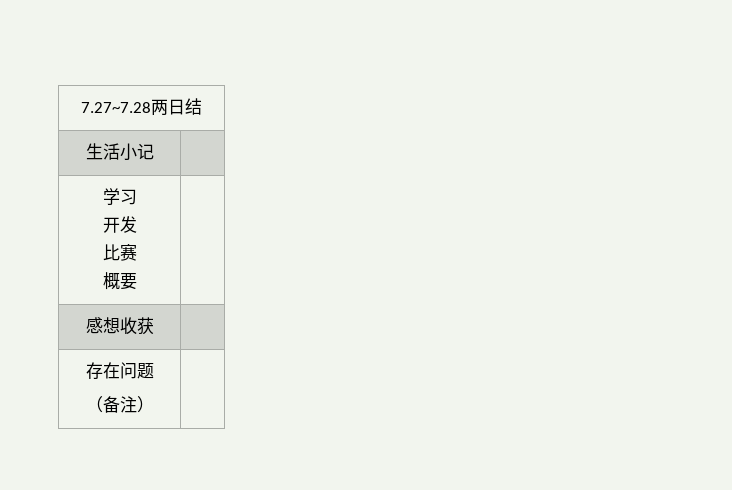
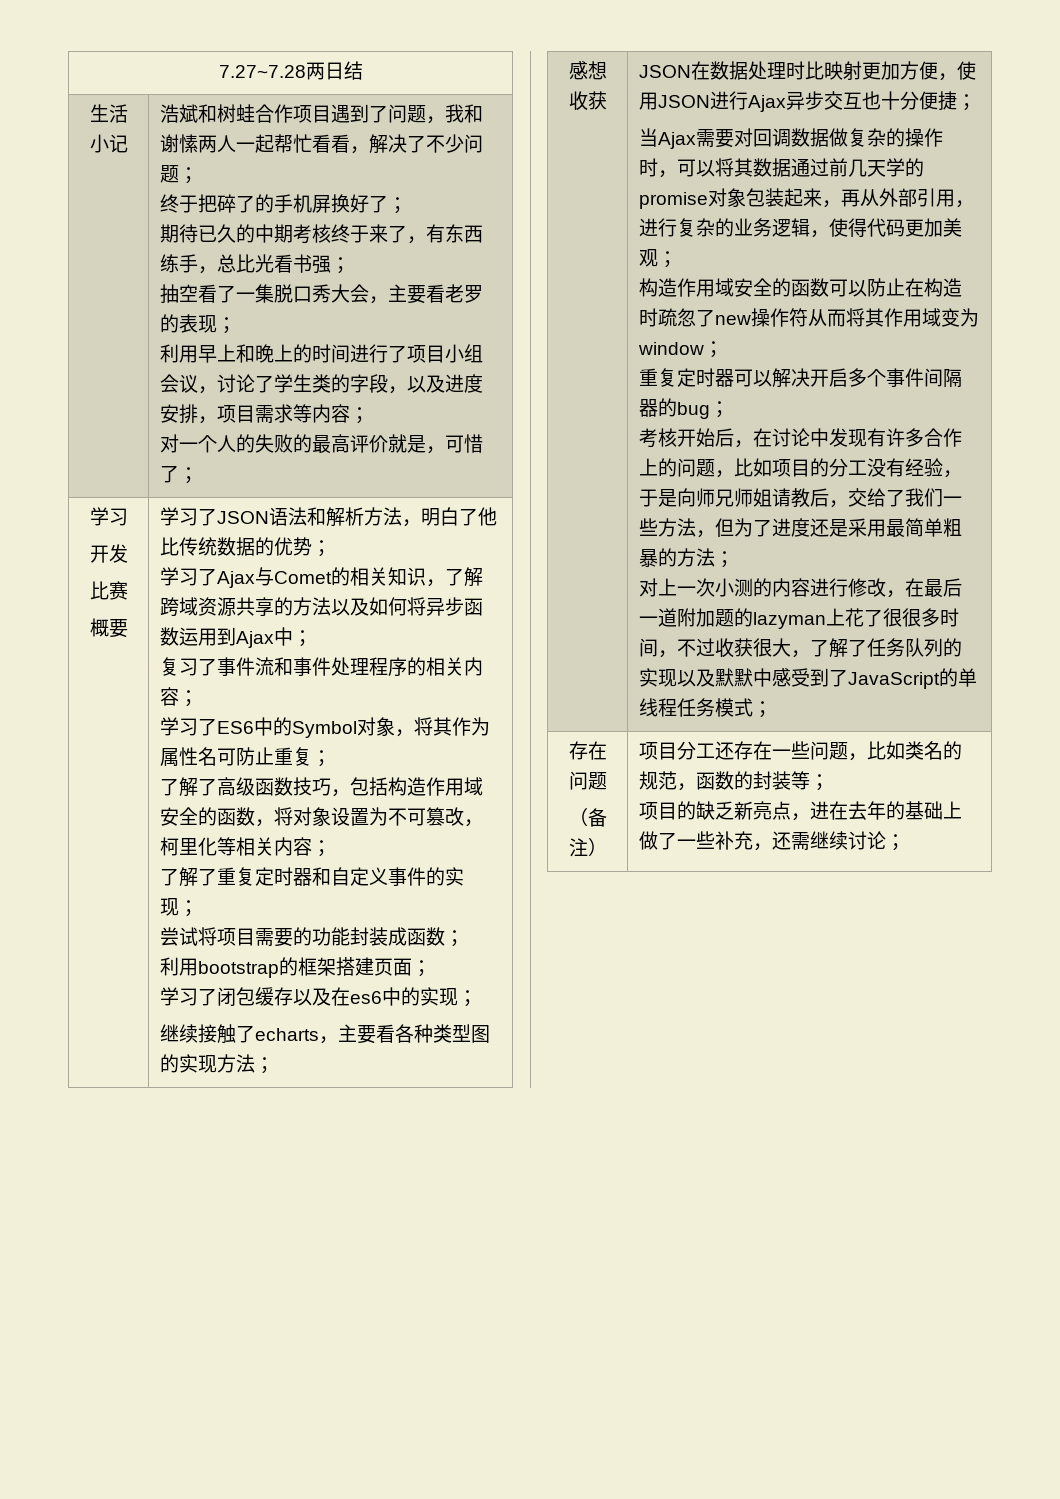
[102,188,137,205] [102,216,137,233] [102,243,137,261] [102,272,137,290] [85,317,154,335] [85,362,154,379] [85,396,154,413] // 学习 // 开发 // 比赛 // 概要 | // 感想收获 | // 存在问题 // （备注） | -> [160,104,484,124] [160,134,484,154] [160,165,199,184] [160,194,408,214] [160,224,484,244] [160,254,351,274] [160,284,484,304] [160,314,237,334] [160,344,484,363] [160,374,484,394] [160,404,370,424] [160,434,484,454] [160,465,199,484] [89,507,128,526] [89,544,128,563] [89,581,128,600] [89,618,128,638] [160,507,498,527] [160,537,332,557] [160,567,484,588] [160,597,484,617] [160,627,313,648] [160,657,484,677] [160,687,199,707] [160,717,491,738] [160,747,332,767] [160,777,484,797] [160,807,484,827] [160,837,332,857] [160,867,465,887] [160,898,199,917] [160,927,465,947] [160,957,432,978] [160,987,478,1007] [160,1024,491,1044] [160,1054,275,1074] [568,61,607,80] [568,91,607,111] [639,61,977,81] [639,91,977,112] [639,128,944,149] [639,158,925,178] [639,188,975,209] [639,218,963,238] [639,249,678,268] [639,278,963,297] [639,308,980,327] [638,341,724,358] [639,368,963,388] [639,398,730,419] [639,428,963,448] [639,458,963,478] [639,488,963,508] [639,518,963,538] [639,548,735,568] [639,578,963,598] [639,608,960,629] [639,638,963,658] [639,668,978,689] [639,698,773,718] [568,741,607,760] [568,771,607,790] [568,808,607,827] [568,838,607,857] [639,741,963,761] [639,771,830,791] [639,801,963,821] [639,831,906,851] 浩斌和树蛙合作项目遇到了问题，我和谢愫两人一起帮忙看看，解决了不少问题； // 终于把碎了的手机屏换好了； // 期待已久的中期考核终于来了，有东西练手，总比光看书强； // 抽空看了一集脱口秀大会，主要看老罗的表现； // 利用早上和晚上的时间进行了项目小组会议，讨论了学生类的字段，以及进度安排，项目需求等内容； // 对一个人的失败的最高评价就是，可惜了； // 学习 // 开发 // 比赛 // 概要 | 学习了JSON语法和解析方法，明白了他比传统数据的优势； // 学习了Ajax与Comet的相关知识，了解跨域资源共享的方法以及如何将异步函数运用到Ajax中； // 复习了事件流和事件处理程序的相关内容； // 学习了ES6中的Symbol对象，将其作为属性名可防止重复； // 了解了高级函数技巧，包括构造作用域安全的函数，将对象设置为不可篡改，柯里化等相关内容； // 了解了重复定时器和自定义事件的实现； // 尝试将项目需要的功能封装成函数； // 利用bootstrap的框架搭建页面； // 学习了闭包缓存以及在es6中的实现； // 继续接触了echarts，主要看各种类型图的实现方法； // 感想收获 | JSON在数据处理时比映射更加方便，使用JSON进行Ajax异步交互也十分便捷； // 当Ajax需要对回调数据做复杂的操作时，可以将其数据通过前几天学的promise对象包装起来，再从外部引用，进行复杂的业务逻辑，使得代码更加美观； // 构造作用域安全的函数可以防止在构造时疏忽了new操作符从而将其作用域变为window； // 重复定时器可以解决开启多个事件间隔器的bug； // 考核开始后，在讨论中发现有许多合作上的问题，比如项目的分工没有经验，于是向师兄师姐请教后，交给了我们一些方法，但为了进度还是采用最简单粗暴的方法； // 对上一次小测的内容进行修改，在最后一道附加题的lazyman上花了很很多时间，不过收获很大，了解了任务队列的实现以及默默中感受到了JavaScript的单线程任务模式； // 存在问题 // （备注） | 项目分工还存在一些问题，比如类名的规范，函数的封装等； // 项目的缺乏新亮点，进在去年的基础上做了一些补充，还需继续讨论；

